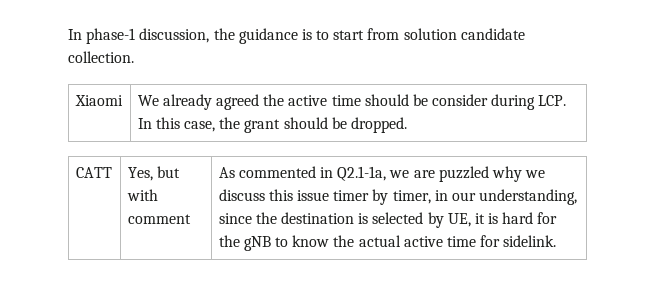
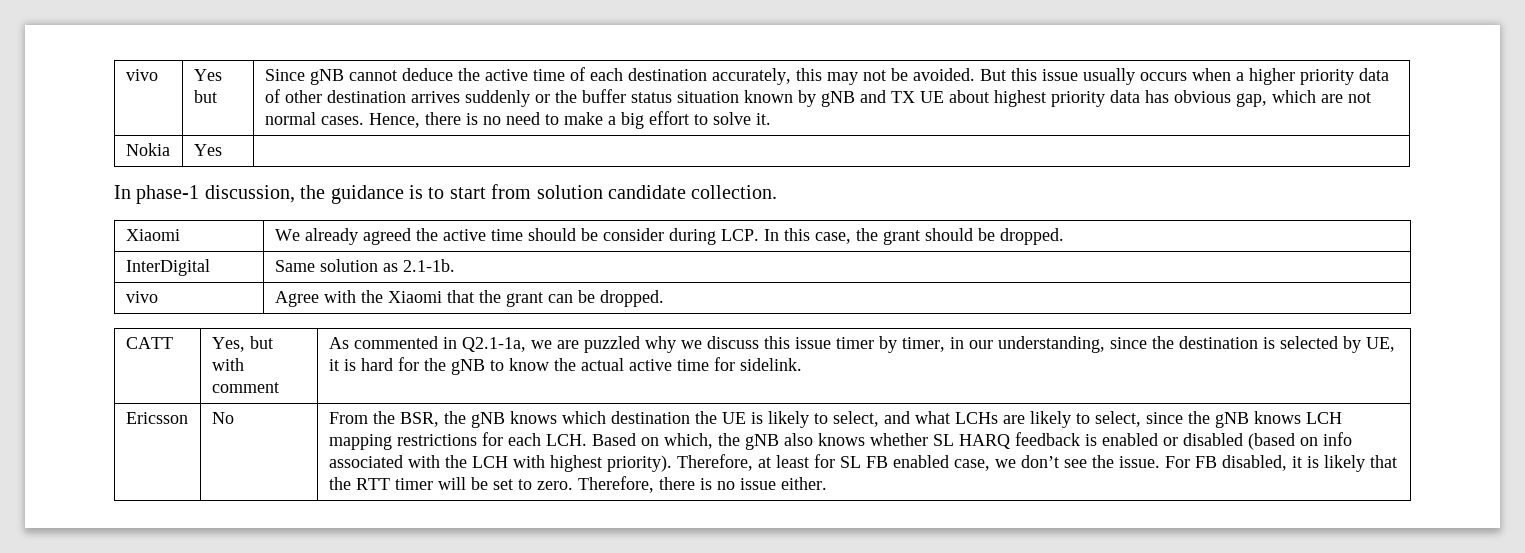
(68, 34) none -> [125,69,158,81] [193,69,222,81] [193,90,217,103] [264,67,1389,85] [264,89,1371,107] [264,111,771,129] [125,143,170,156] [193,144,222,156] vivo | Yes but | Since gNB cannot deduce the active time of each destination accurately, this may not be avoided. But this issue usually occurs when a higher priority data of other destination arrives suddenly or the buffer status situation known by gNB and TX UE about highest priority data has obvious gap, which are not normal cases. Hence, there is no need to make a big effort to solve it. // Nokia | Yes | //
(407, 125) none -> [125,259,210,276] [274,259,455,272] [125,291,158,303] [274,290,664,307] // InterDigital | Same solution as 2.1-1b. // vivo | Agree with the Xiaomi that the grant can be dropped.
(557, 241) none -> [125,412,188,424] [211,412,234,424] [328,411,1342,428] [328,432,1352,450] [328,454,1397,472] [328,476,827,493] // Ericsson | No | From the BSR, the gNB knows which destination the UE is likely to select, and what LCHs are likely to select, since the gNB knows LCH mapping restrictions for each LCH. Based on which, the gNB also knows whether SL HARQ feedback is enabled or disabled (based on info associated with the LCH with highest priority). Therefore, at least for SL FB enabled case, we don’t see the issue. For FB disabled, it is likely that the RTT timer will be set to zero. Therefore, there is no issue either.

